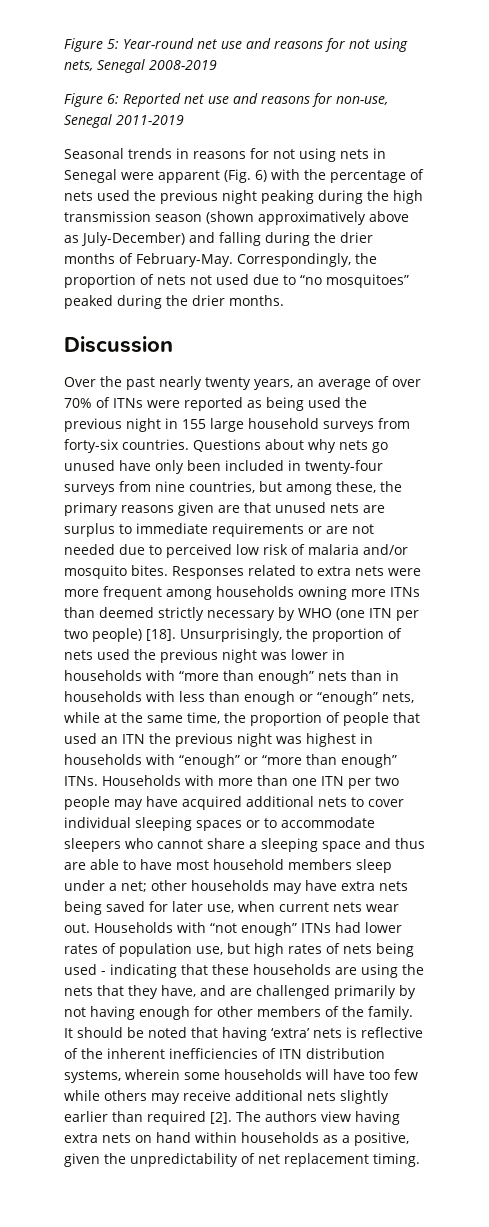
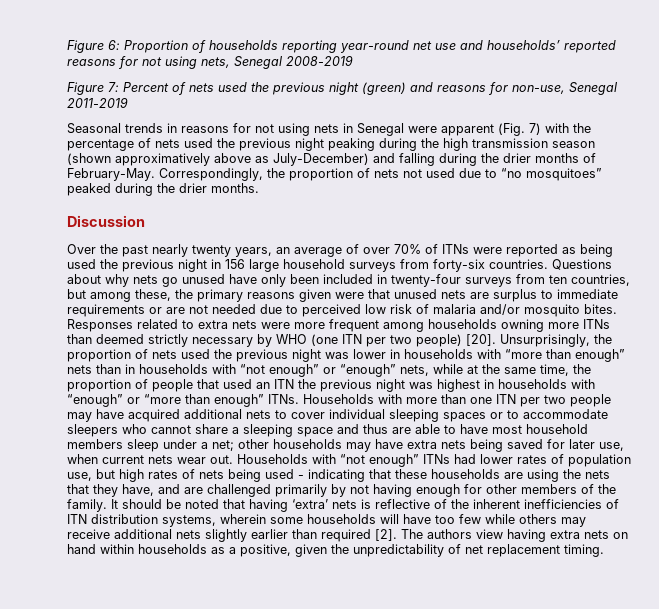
[64,38,271,52] Figure 5: Year-round net use and -> [67,40,616,53] Figure 6: Proportion of households reporting year-round net use and households’ reported
[107,93,229,107] 6: Reported net use -> [108,82,406,95] 7: Percent of nets used the previous night (green)
[255,170,267,182] 6) -> [529,123,541,135] 7)
[182,419,206,429] 155 -> [225,259,245,269] 156
[155,481,185,492] nine -> [549,275,567,284] ten
[218,505,240,513] are -> [335,292,364,299] were
[146,629,176,641] [18]. -> [466,334,496,346] [20].
[179,691,295,705] less than enough -> [240,364,319,377] “not enough”

